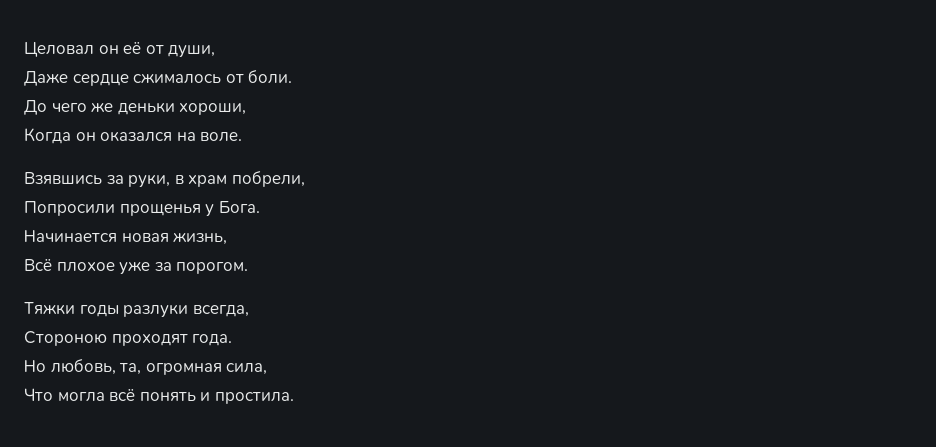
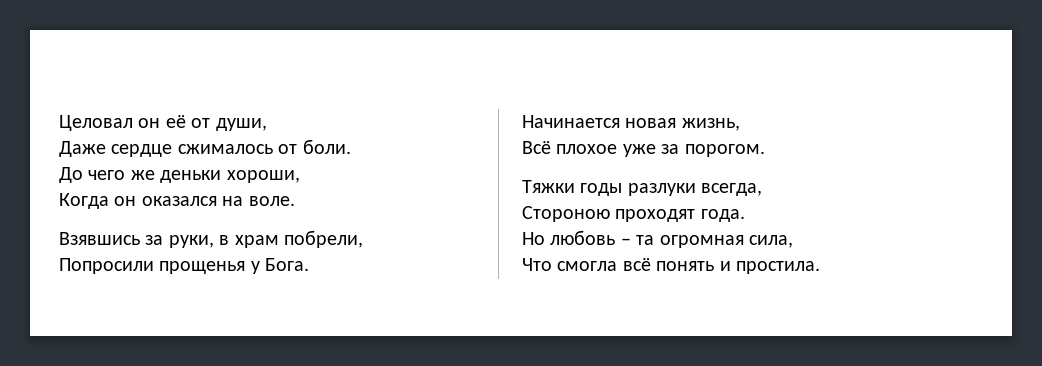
[49,359,142,375] любовь, та, -> [550,230,655,245] любовь – та
[57,392,105,402] могла -> [557,261,618,271] смогла

